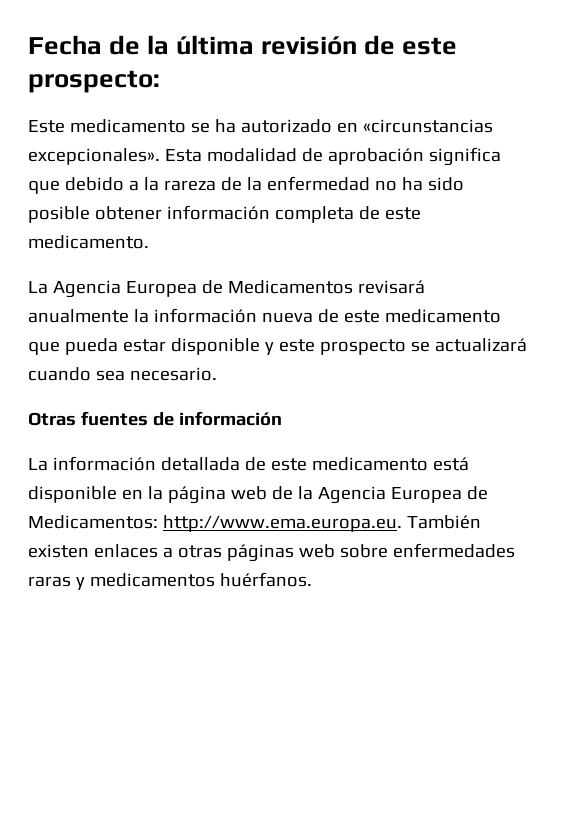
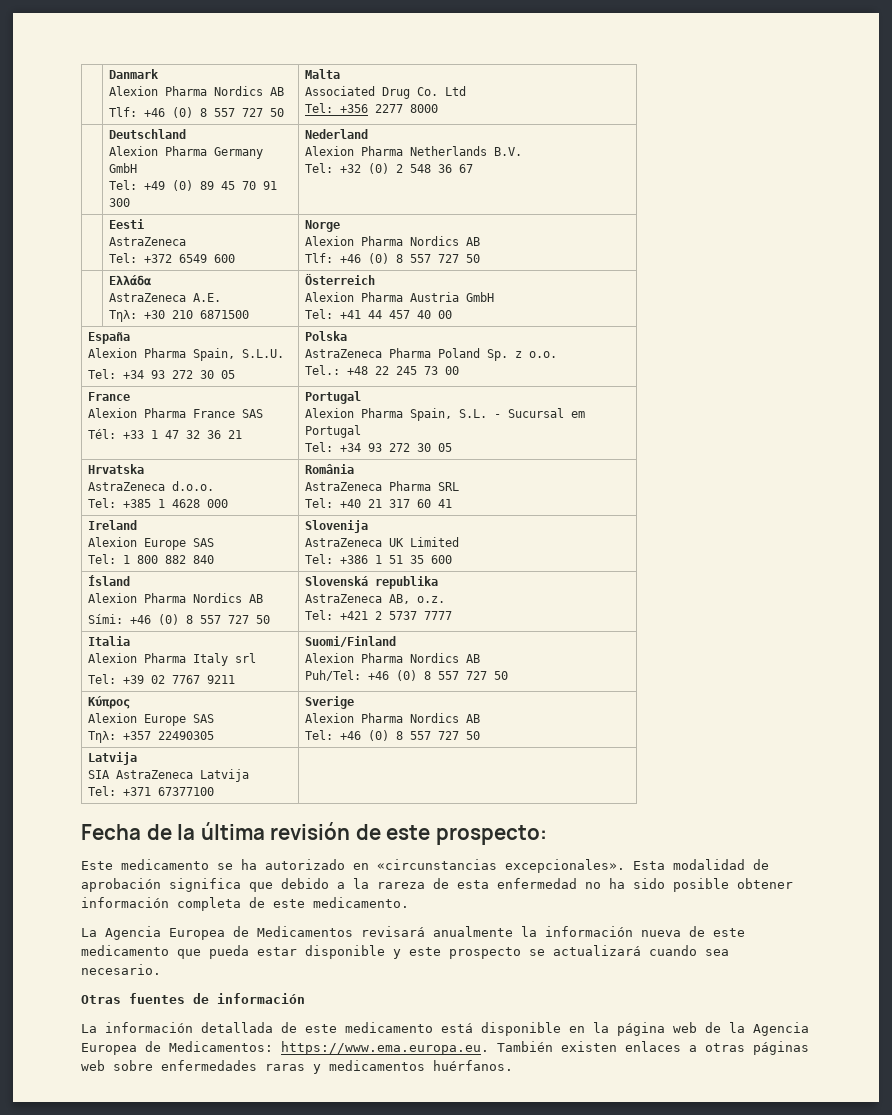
(28, 45) none -> [109,69,160,79] [109,86,285,96] [109,107,285,118] [305,69,341,79] [305,86,467,99] [305,103,439,113] [109,129,187,139] [109,146,264,159] [109,163,138,173] [109,180,278,191] [109,198,131,207] [305,129,369,139] [305,146,523,156] [305,163,474,174] [109,219,145,229] [109,237,187,246] [109,253,236,263] [305,220,341,232] [305,236,481,246] [305,253,481,264] [109,275,152,286] [109,293,222,302] [109,309,250,322] [305,274,376,285] [305,292,495,302] [305,309,453,319] [88,332,131,344] [88,348,285,361] [88,369,236,379] [305,331,348,341] [305,348,558,361] [305,365,460,375] [88,392,131,401] [88,408,264,418] [88,429,243,439] [305,391,362,404] [305,408,586,421] [305,425,362,438] [305,442,453,452] [88,464,145,474] [88,481,215,491] [88,498,229,508] [305,464,355,474] [305,481,460,491] [305,498,453,508] [88,520,138,530] [88,537,215,550] [88,554,215,564] [305,520,369,533] [305,537,460,547] [305,554,453,564] [88,575,131,586] [88,593,264,603] [88,614,271,625] [305,576,439,589] [305,594,446,604] [305,610,453,620] [88,636,131,646] [88,653,257,666] [88,674,236,684] [305,636,397,647] [305,653,481,663] [305,670,509,681] [88,696,131,709] [88,713,215,726] [88,730,215,743] [305,696,355,709] [305,713,481,723] [305,730,481,741] [88,752,138,765] [88,769,250,782] [88,786,215,796] | Danmark // Alexion Pharma Nordics AB // Tlf: +46 (0) 8 557 727 50 | Malta // Associated Drug Co. Ltd // Tel: +356 2277 8000 // | Deutschland // Alexion Pharma Germany GmbH // Tel: +49 (0) 89 45 70 91 300 | Nederland // Alexion Pharma Netherlands B.V. // Tel: +32 (0) 2 548 36 67 // | Eesti // AstraZeneca // Tel: +372 6549 600 | Norge // Alexion Pharma Nordics AB // Tlf: +46 (0) 8 557 727 50 // | Ελλάδα // AstraZeneca A.E. // Τηλ: +30 210 6871500 | Österreich // Alexion Pharma Austria GmbH // Tel: +41 44 457 40 00 // España // Alexion Pharma Spain, S.L.U. // Tel: +34 93 272 30 05 | Polska // AstraZeneca Pharma Poland Sp. z o.o. // Tel.: +48 22 245 73 00 // France // Alexion Pharma France SAS // Tél: +33 1 47 32 36 21 | Portugal // Alexion Pharma Spain, S.L. - Sucursal em Portugal // Tel: +34 93 272 30 05 // Hrvatska // AstraZeneca d.o.o. // Tel: +385 1 4628 000 | România // AstraZeneca Pharma SRL // Tel: +40 21 317 60 41 // Ireland // Alexion Europe SAS // Tel: 1 800 882 840 | Slovenija // AstraZeneca UK Limited // Tel: +386 1 51 35 600 // Ísland // Alexion Pharma Nordics AB // Sími: +46 (0) 8 557 727 50 | Slovenská republika // AstraZeneca AB, o.z. // Tel: +421 2 5737 7777 // Italia // Alexion Pharma Italy srl // Tel: +39 02 7767 9211 | Suomi/Finland // Alexion Pharma Nordics AB // Puh/Tel: +46 (0) 8 557 727 50 // Κύπρος // Alexion Europe SAS // Τηλ: +357 22490305 | Sverige // Alexion Pharma Nordics AB // Tel: +46 (0) 8 557 727 50 // Latvija // SIA AstraZeneca Latvija // Tel: +371 67377100 | //
[246,177,262,191] la -> [457,880,489,889] esta
[162,515,402,532] http://www.ema.europa.eu. -> [281,1041,489,1055] https://www.ema.europa.eu.

